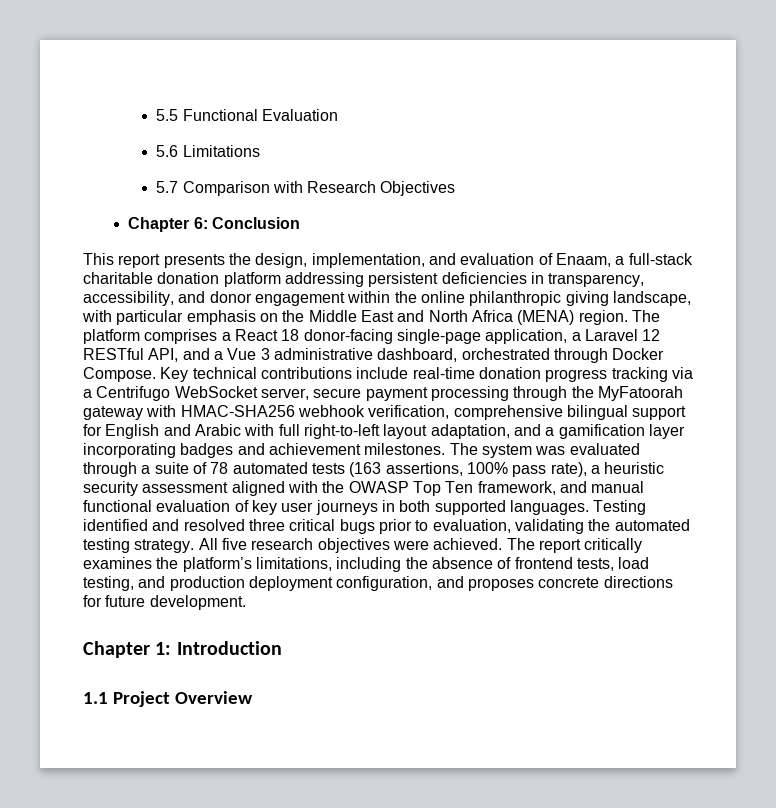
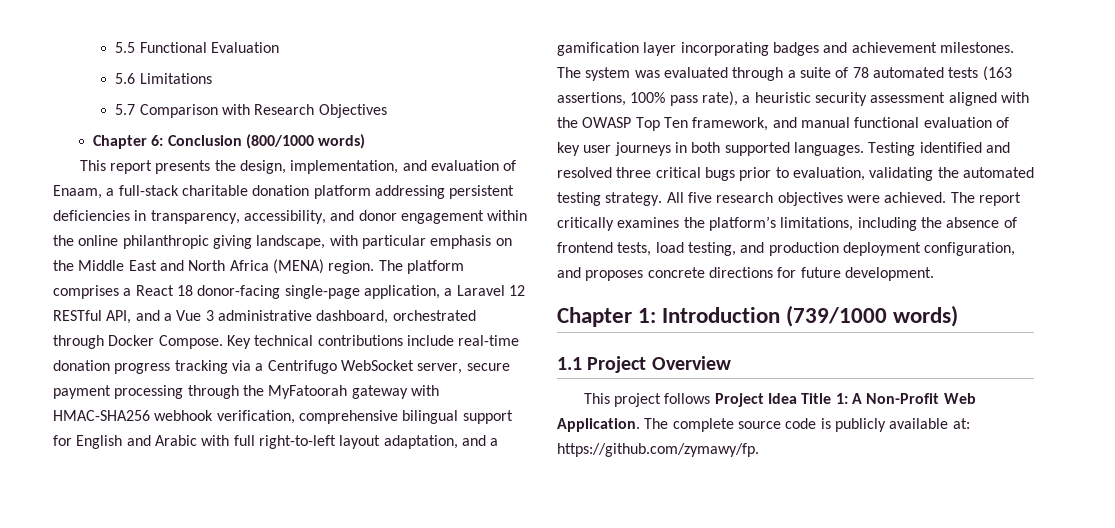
(301, 223) none -> [245,134,366,149] (800/1000 words)
(282, 648) none -> [786,305,959,327] (739/1000 words)
(253, 697) none -> [583,393,976,407] [557,418,970,432] [557,443,759,457] // This project follows Project Idea Title 1: A Non-Profit Web Application. The complete source code is publicly available at: https://github.com/zymawy/fp.

